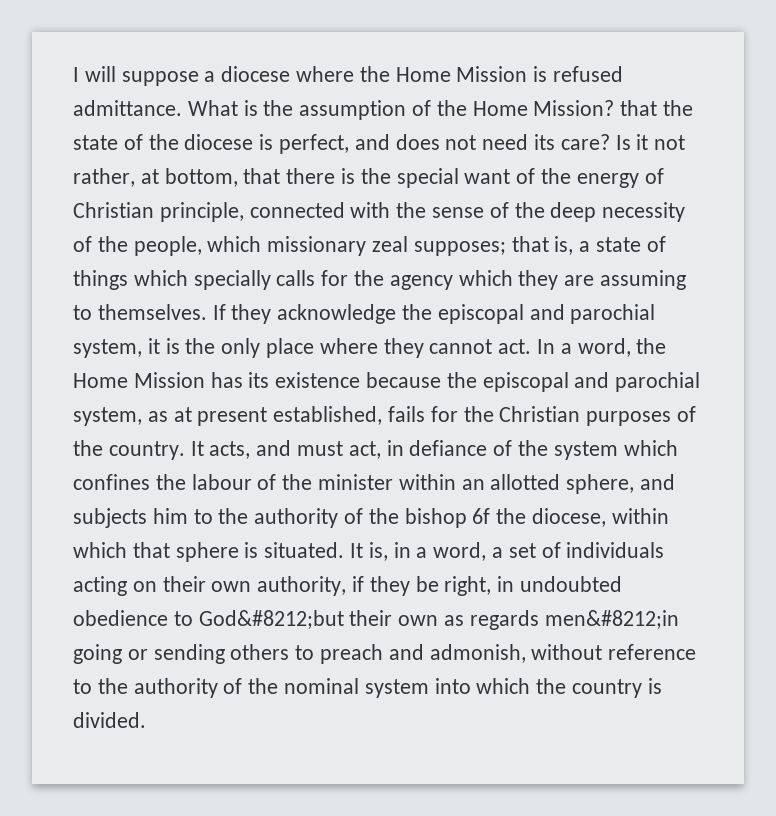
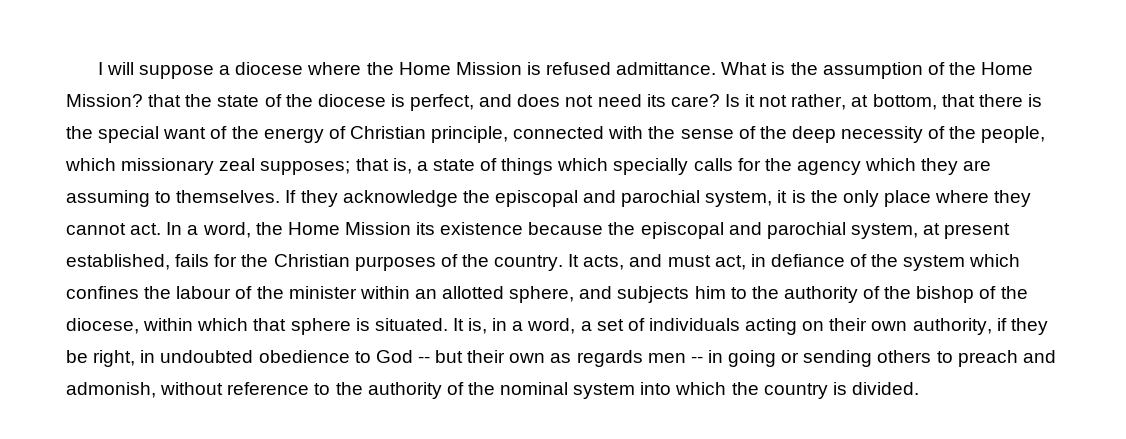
[210,372,243,388] has -> (411, 228) none
[147,411,168,422] as -> (918, 231) none
[472,508,491,524] 6f -> [979,286,997,299] of
[198,610,344,629] God&#8212;but -> [375,350,464,363] God -- but
[544,610,679,629] men&#8212;in -> [647,350,723,363] men -- in

